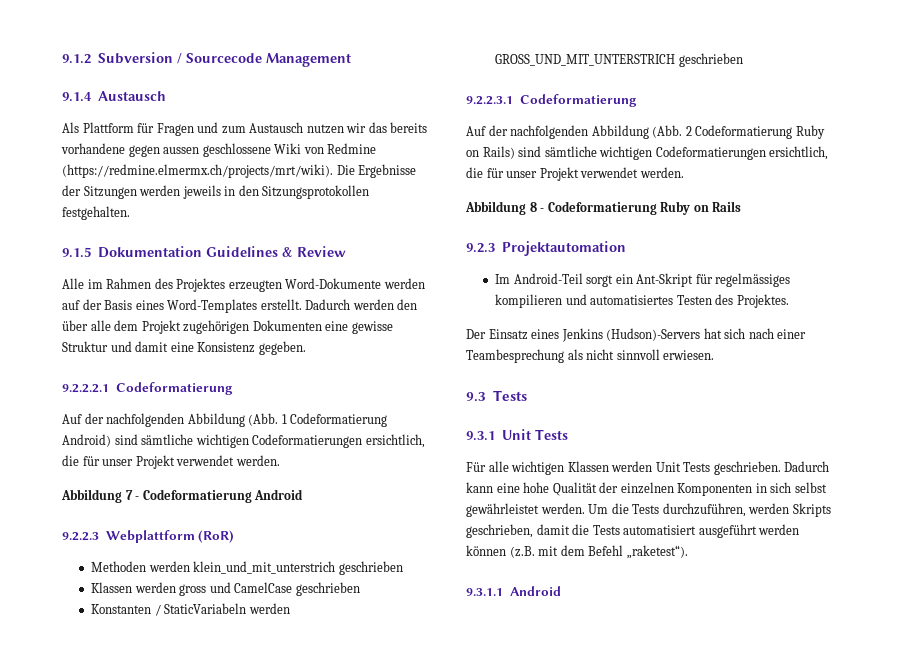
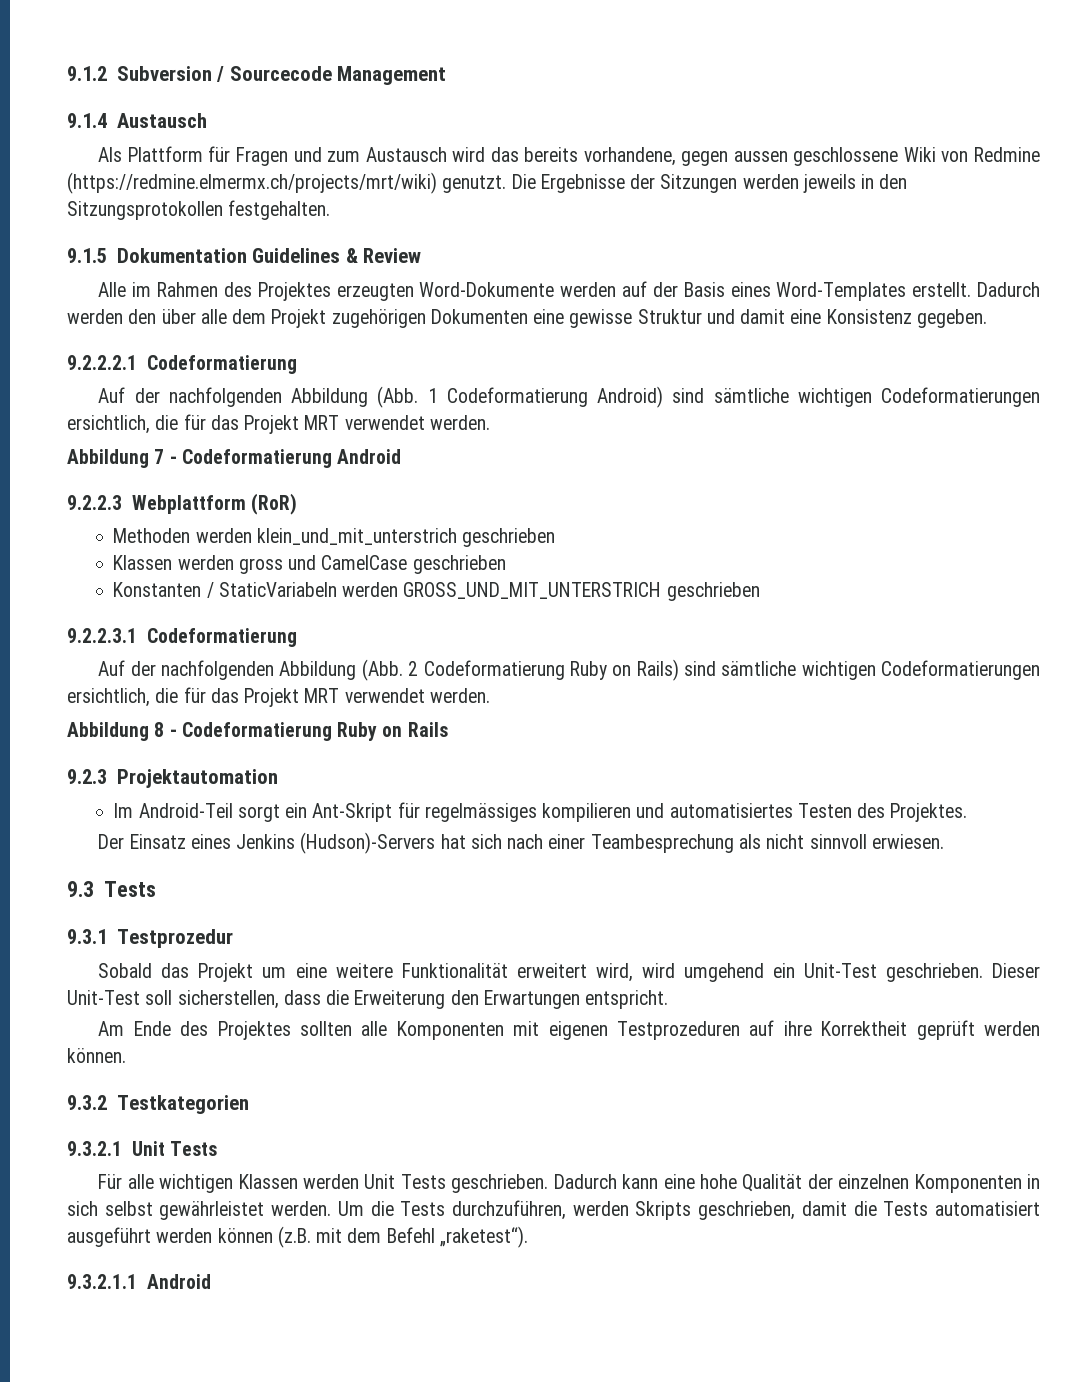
[306,123,367,134] nutzen wir -> [452,147,486,162] wird
[61,143,125,154] vorhandene -> [583,147,676,166] vorhandene,
[62,164,333,178] (https://redmine.elmermx.ch/projects/mrt/wiki). -> [67,172,507,194] (https://redmine.elmermx.ch/projects/mrt/wiki) genutzt.
[102,455,175,469] unser Projekt -> [210,415,340,434] das Projekt MRT
[506,167,579,181] unser Projekt -> [210,688,340,707] das Projekt MRT
(495, 436) none -> [116,929,233,948] [98,963,1040,982] [67,990,669,1009] [98,1020,1040,1040] [67,1048,126,1063] [67,1095,249,1114] [67,1141,122,1156] Testprozedur // Sobald das Projekt um eine weitere Funktionalität erweitert wird, wird umgehend ein Unit-Test geschrieben. Dieser Unit-Test soll sicherstellen, dass die Erweiterung den Erwartungen entspricht. // Am Ende des Projektes sollten alle Komponenten mit eigenen Testprozeduren auf ihre Korrektheit geprüft werden können. // 9.3.2 Testkategorien // 9.3.2.1
[466,588,503,596] 9.3.1.1 -> [67,1274,137,1289] 9.3.2.1.1

